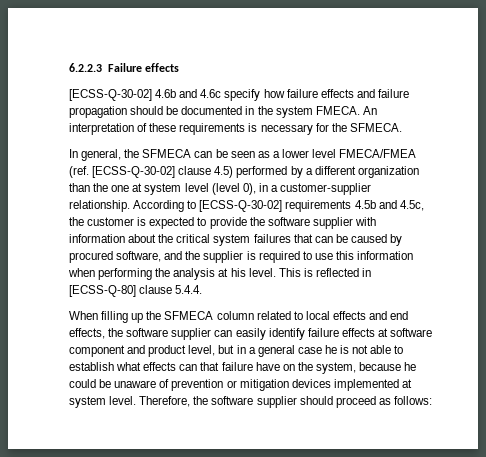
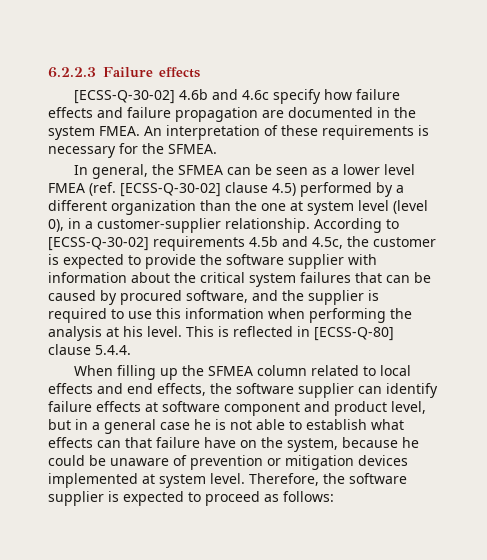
[130,106,179,115] should be -> [262,110,284,118] are
[315,106,360,115] FMECA. -> [99,126,140,136] FMEA.
[349,123,402,132] SFMECA. -> [168,144,217,154] SFMEA.
[142,149,192,158] SFMECA -> [177,165,223,175] SFMEA
[339,149,417,158] FMECA/FMEA -> [48,183,85,193] FMEA
[164,311,214,320] SFMECA -> [207,366,253,376] SFMEA
[235,328,266,340] easily -> (382, 390) none
[299,396,333,405] should -> [108,491,201,506] is expected to

